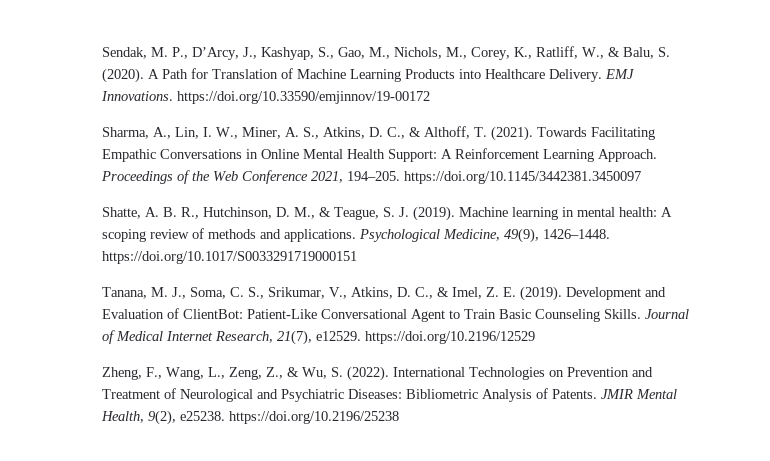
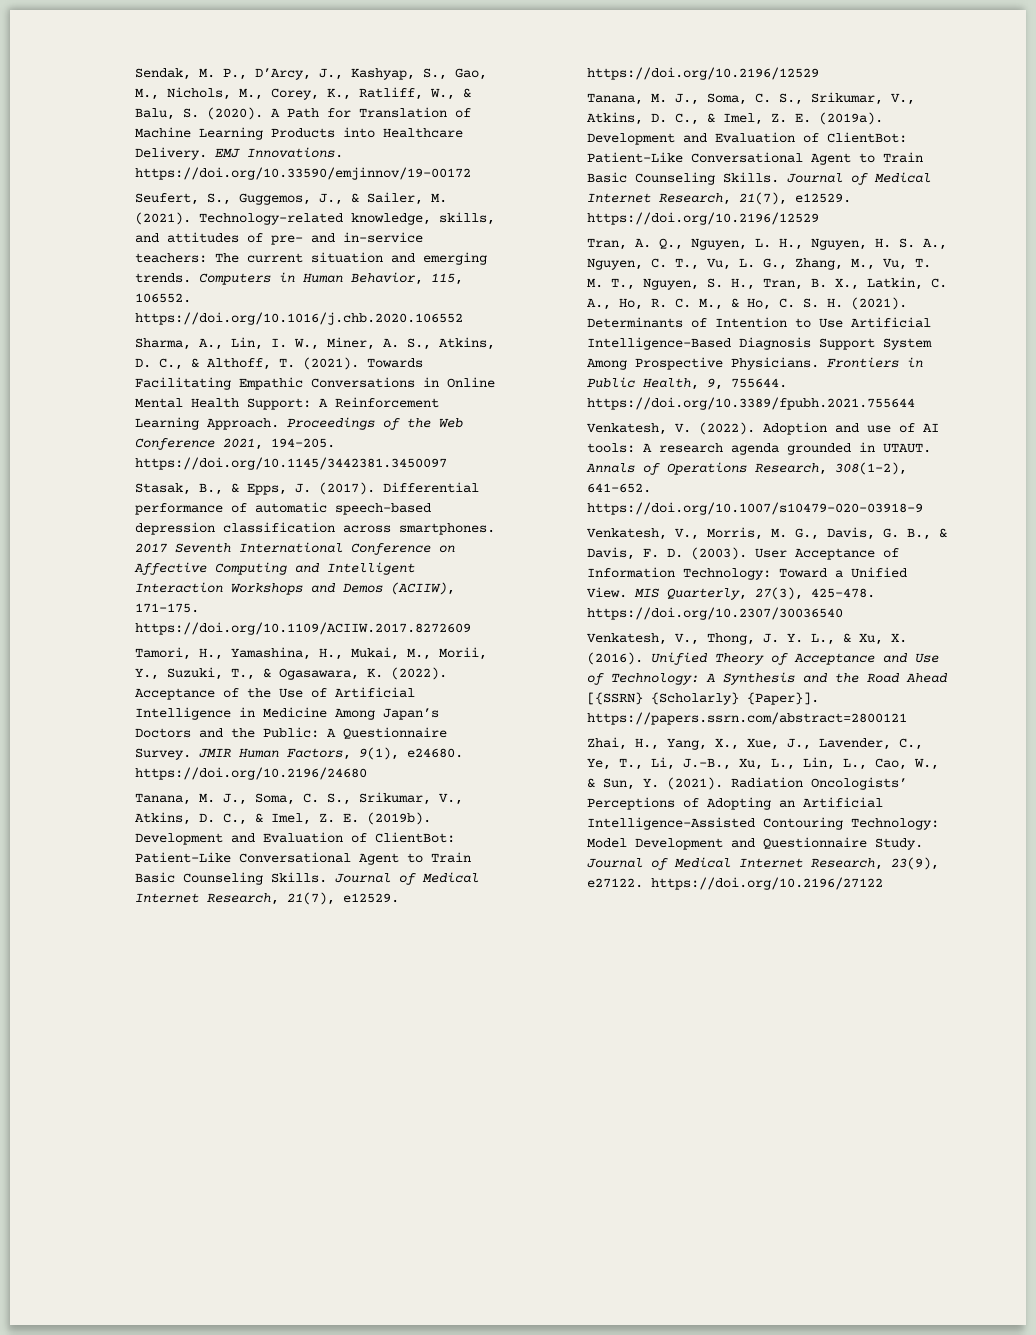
(431, 97) none -> [134,192,447,205] [134,212,495,225] [134,232,423,245] [134,252,487,265] [134,272,463,285] [134,293,191,303] [134,312,463,325] // Seufert, S., Guggemos, J., & Sailer, M. (2021). Technology-related knowledge, skills, and attitudes of pre- and in-service teachers: The current situation and emerging trends. Computers in Human Behavior, 115, 106552. https://doi.org/10.1016/j.chb.2020.106552
[102,206,673,221] [102,228,611,243] [102,251,358,264] Shatte, A. B. R., Hutchinson, D. M., & Teague, S. J. (2019). Machine learning in mental health: A scoping review of methods and applications. Psychological Medicine, 49(9), 1426–1448. https://doi.org/10.1017/S0033291719000151 -> [134,482,479,495] [134,502,431,515] [134,522,495,535] [134,542,455,555] [133,562,415,575] [134,582,455,595] [134,603,199,613] [134,622,471,635] [134,647,487,660] [134,667,447,680] [134,687,415,700] [134,707,439,720] [134,727,447,739] [134,747,463,760] [134,767,367,780] Stasak, B., & Epps, J. (2017). Differential performance of automatic speech-based depression classification across smartphones. 2017 Seventh International Conference on Affective Computing and Intelligent Interaction Workshops and Demos (ACIIW), 171–175. https://doi.org/10.1109/ACIIW.2017.8272609 // Tamori, H., Yamashina, H., Mukai, M., Morii, Y., Suzuki, T., & Ogasawara, K. (2022). Acceptance of the Use of Artificial Intelligence in Medicine Among Japan’s Doctors and the Public: A Questionnaire Survey. JMIR Human Factors, 9(1), e24680. https://doi.org/10.2196/24680
[520,286,563,301] (2019). -> [366,812,431,825] (2019b).
[102,366,654,381] [102,388,678,402] [101,410,400,425] Zheng, F., Wang, L., Zeng, Z., & Wu, S. (2022). International Technologies on Prevention and Treatment of Neurological and Psychiatric Diseases: Bibliometric Analysis of Patents. JMIR Mental Health, 9(2), e25238. https://doi.org/10.2196/25238 -> [586,92,915,105] [586,112,883,125] [586,132,907,145] [586,152,923,165] [586,172,931,185] [586,192,851,205] [586,212,819,225] [586,238,947,250] [586,258,931,270] [586,277,947,290] [586,297,907,310] [586,317,931,328] [586,337,932,350] [586,357,923,370] [586,377,787,390] [586,397,915,410] [586,422,939,435] [586,442,931,455] [585,462,907,475] [586,483,651,493] [586,502,923,515] [586,527,947,540] [586,547,899,560] [586,567,907,580] [586,587,875,600] [586,607,843,620] [586,633,907,645] [586,652,939,665] [586,672,948,685] [586,692,819,705] [586,712,907,725] [586,737,923,750] [586,757,939,770] [586,777,907,790] [586,797,883,810] [586,817,939,830] [586,837,923,850] [586,857,939,870] [586,877,883,890] Tanana, M. J., Soma, C. S., Srikumar, V., Atkins, D. C., & Imel, Z. E. (2019a). Development and Evaluation of ClientBot: Patient-Like Conversational Agent to Train Basic Counseling Skills. Journal of Medical Internet Research, 21(7), e12529. https://doi.org/10.2196/12529 // Tran, A. Q., Nguyen, L. H., Nguyen, H. S. A., Nguyen, C. T., Vu, L. G., Zhang, M., Vu, T. M. T., Nguyen, S. H., Tran, B. X., Latkin, C. A., Ho, R. C. M., & Ho, C. S. H. (2021). Determinants of Intention to Use Artificial Intelligence-Based Diagnosis Support System Among Prospective Physicians. Frontiers in Public Health, 9, 755644. https://doi.org/10.3389/fpubh.2021.755644 // Venkatesh, V. (2022). Adoption and use of AI tools: A research agenda grounded in UTAUT. Annals of Operations Research, 308(1-2), 641–652. https://doi.org/10.1007/s10479-020-03918-9 // Venkatesh, V., Morris, M. G., Davis, G. B., & Davis, F. D. (2003). User Acceptance of Information Technology: Toward a Unified View. MIS Quarterly, 27(3), 425–478. https://doi.org/10.2307/30036540 // Venkatesh, V., Thong, J. Y. L., & Xu, X. (2016). Unified Theory of Acceptance and Use of Technology: A Synthesis and the Road Ahead [{SSRN} {Scholarly} {Paper}]. https://papers.ssrn.com/abstract=2800121 // Zhai, H., Yang, X., Xue, J., Lavender, C., Ye, T., Li, J.-B., Xu, L., Lin, L., Cao, W., & Sun, Y. (2021). Radiation Oncologists’ Perceptions of Adopting an Artificial Intelligence–Assisted Contouring Technology: Model Development and Questionnaire Study. Journal of Medical Internet Research, 23(9), e27122. https://doi.org/10.2196/27122

